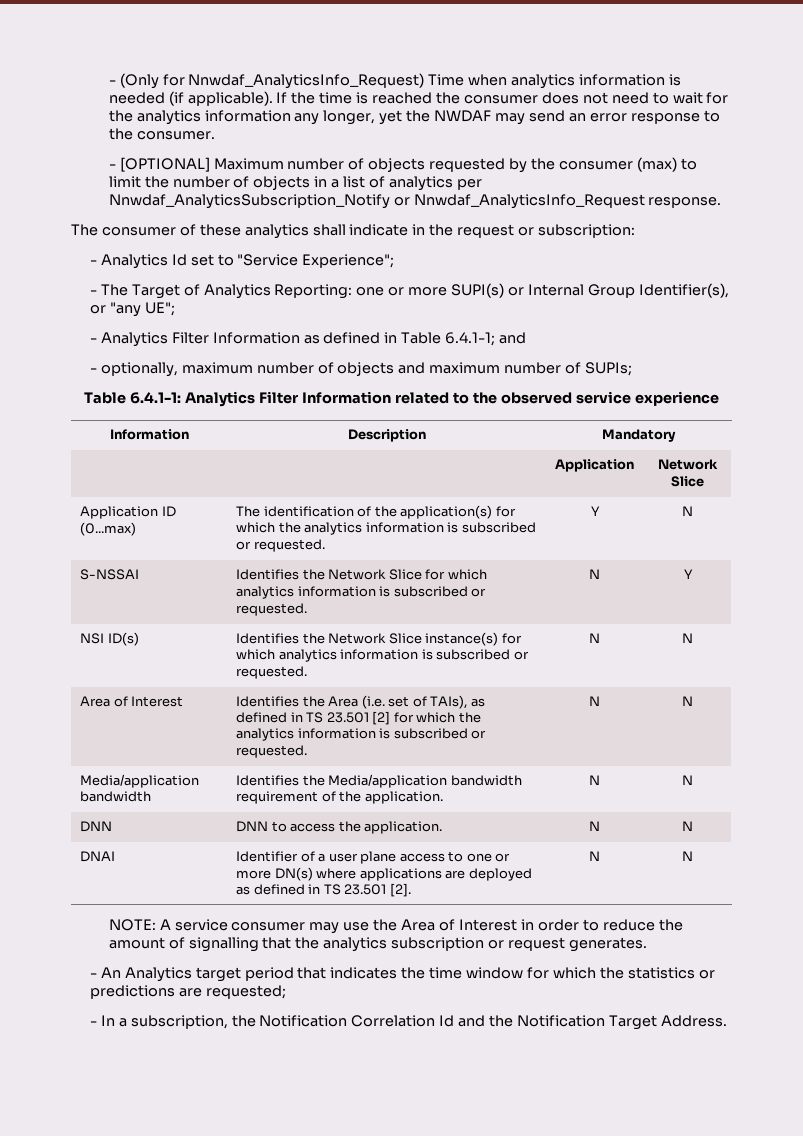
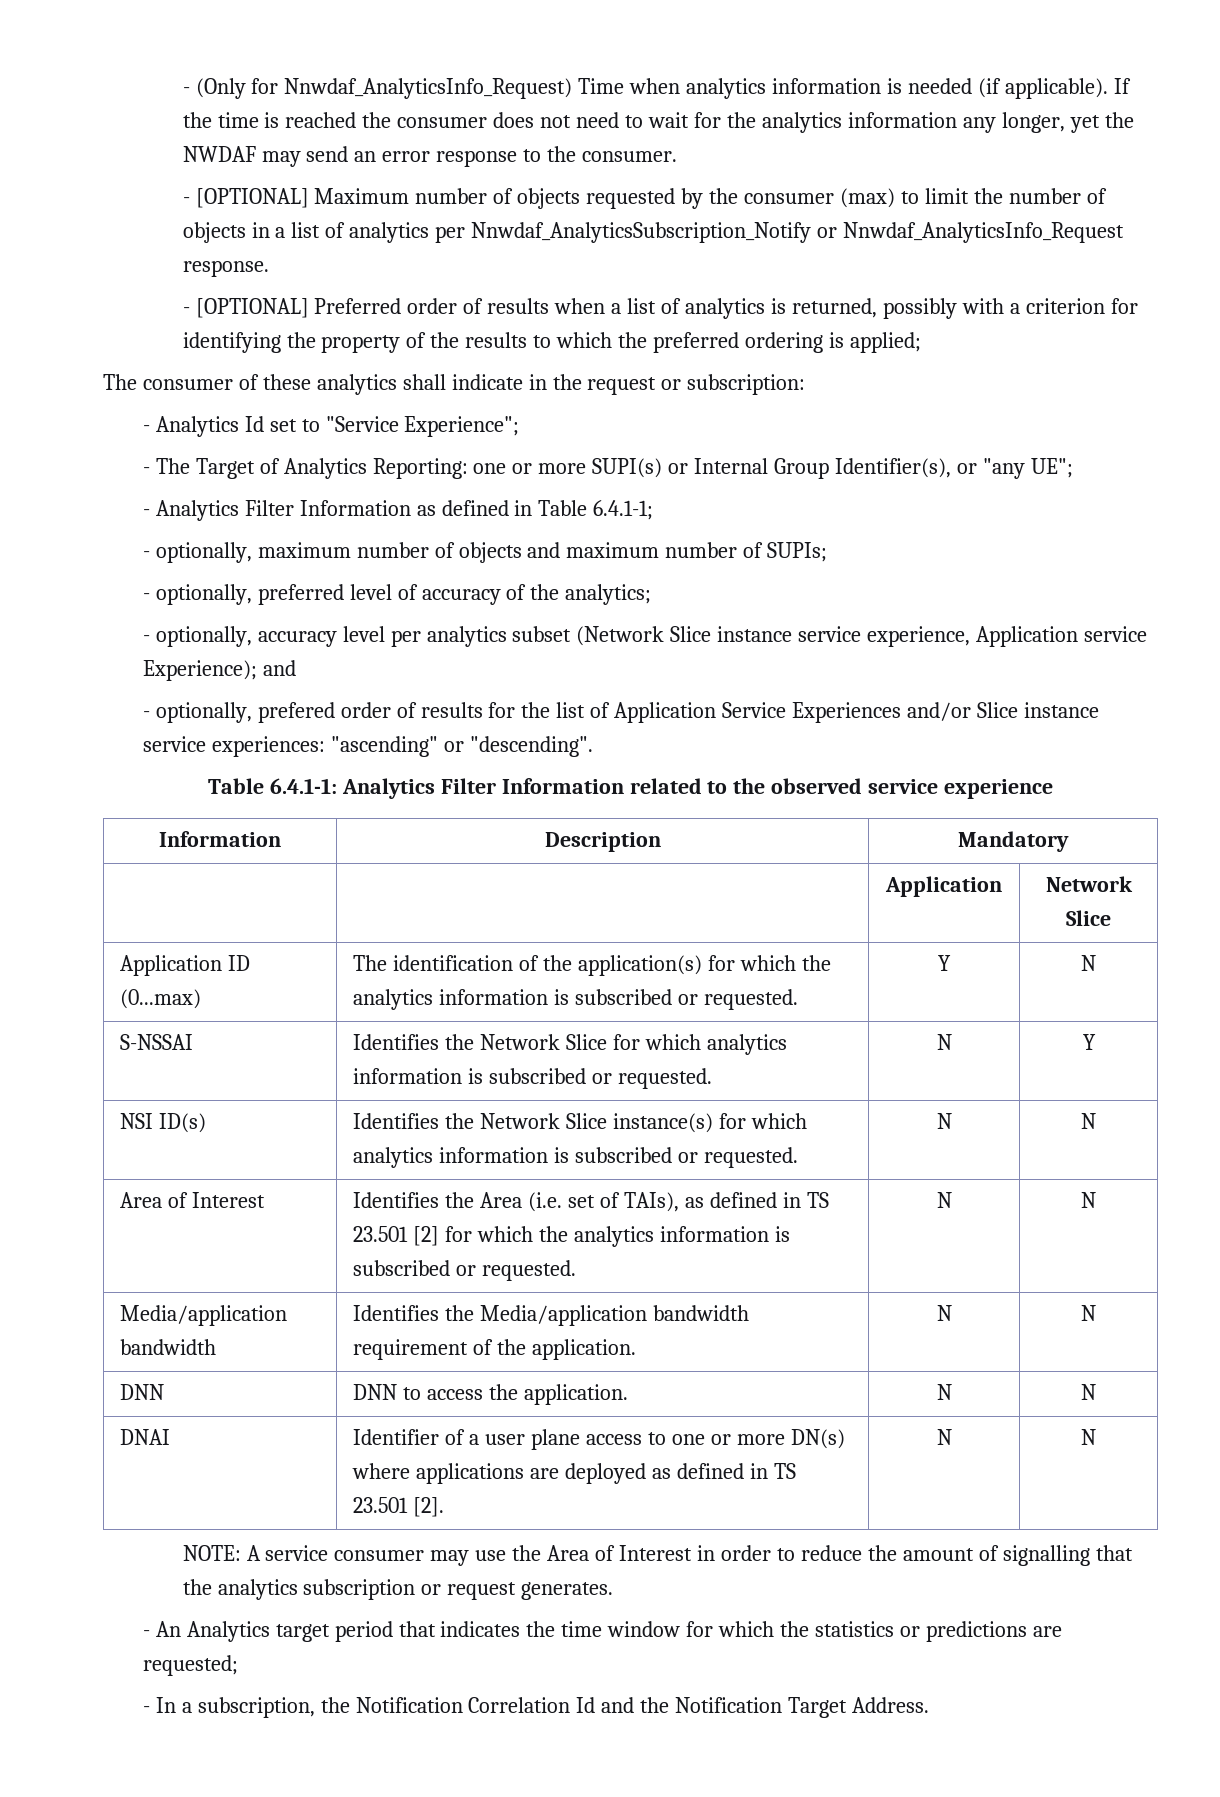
(722, 202) none -> [182,298,1138,319] [182,332,921,353] // - [OPTIONAL] Preferred order of results when a list of analytics is returned, possibly with a criterion for identifying the property of the results to which the preferred ordering is applied;
[499,332,527,344] and -> (654, 510) none
(632, 369) none -> [142,584,652,605] [142,626,1148,647] [142,660,296,681] [142,702,1099,723] [142,736,593,757] // - optionally, preferred level of accuracy of the analytics; // - optionally, accuracy level per analytics subset (Network Slice instance service experience, Application service Experience); and // - optionally, prefered order of results for the list of Application Service Experiences and/or Slice instance service experiences: "ascending" or "descending".

